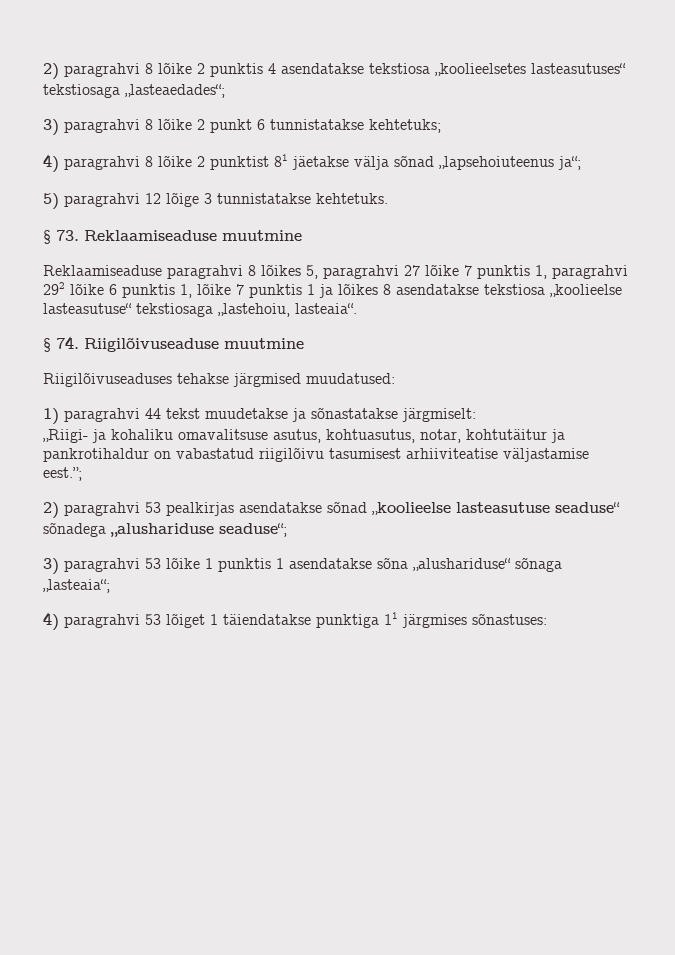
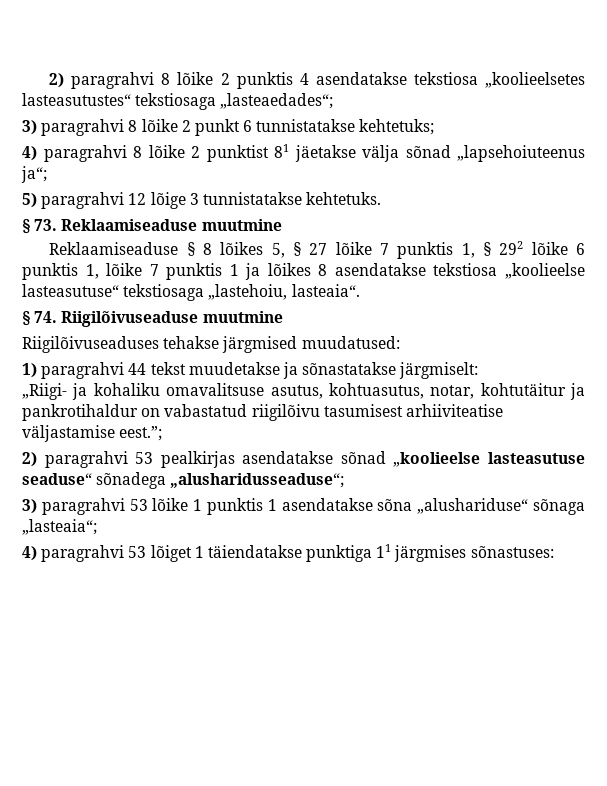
[531,63,626,74] lasteasutuses“ -> [22,93,131,106] lasteasutustes“
[167,265,243,279] paragrahvi -> [186,242,195,256] §
[323,265,399,279] paragrahvi -> [292,242,301,256] §
[552,265,628,279] paragrahvi -> [482,242,491,256] §
[111,523,287,537] „alushariduse seaduse“; -> [170,473,345,488] „alusharidusseaduse“;

